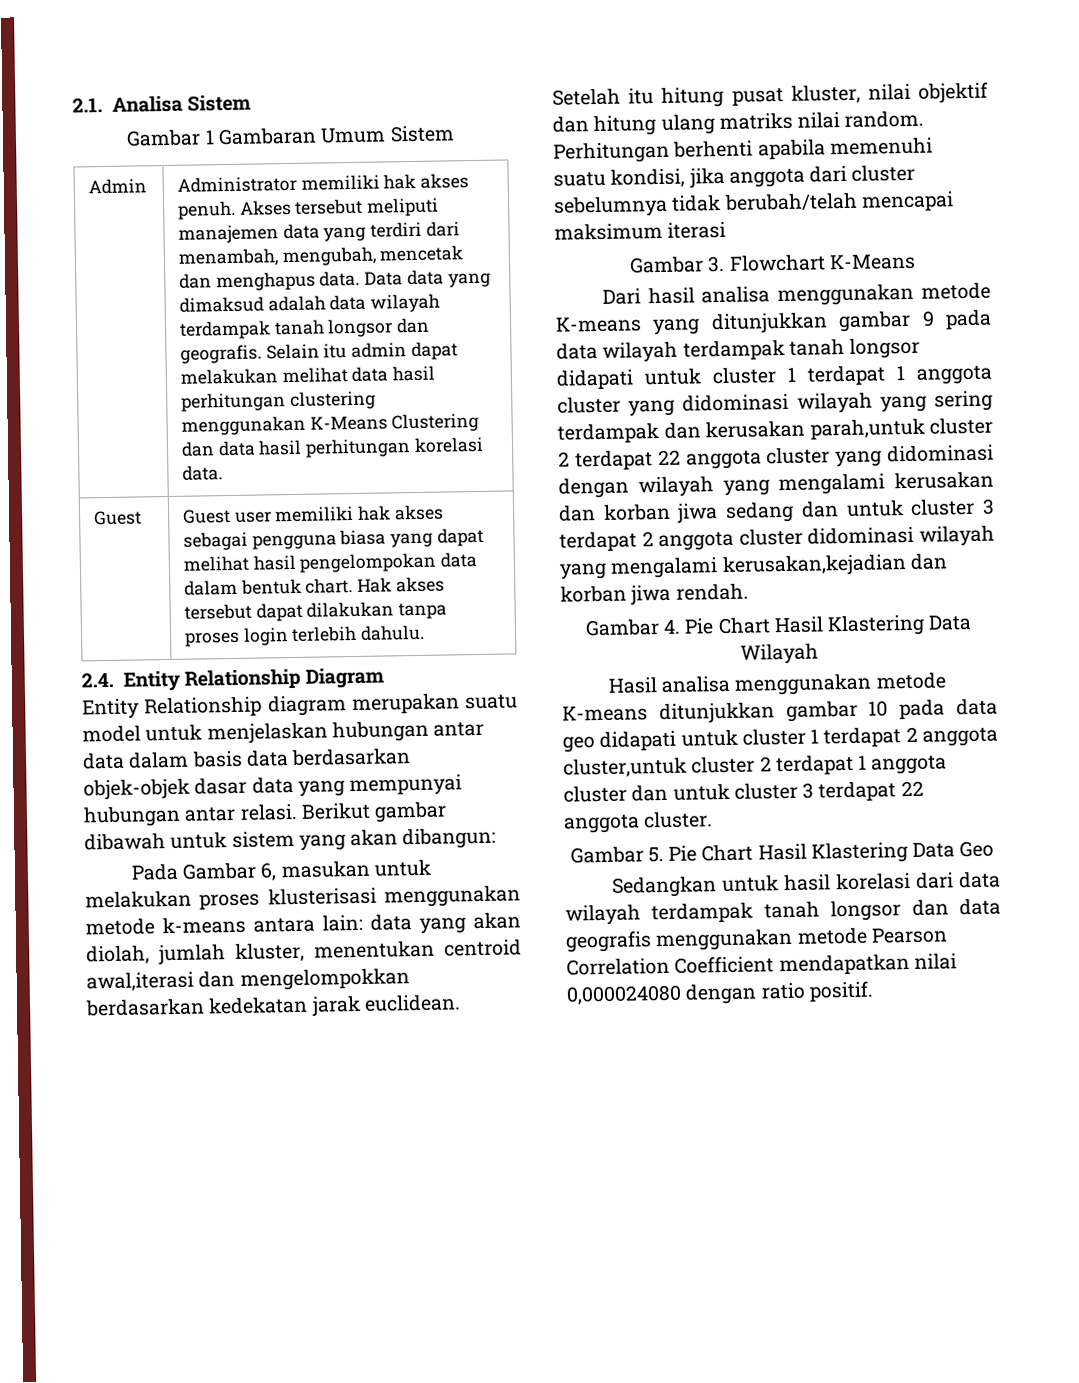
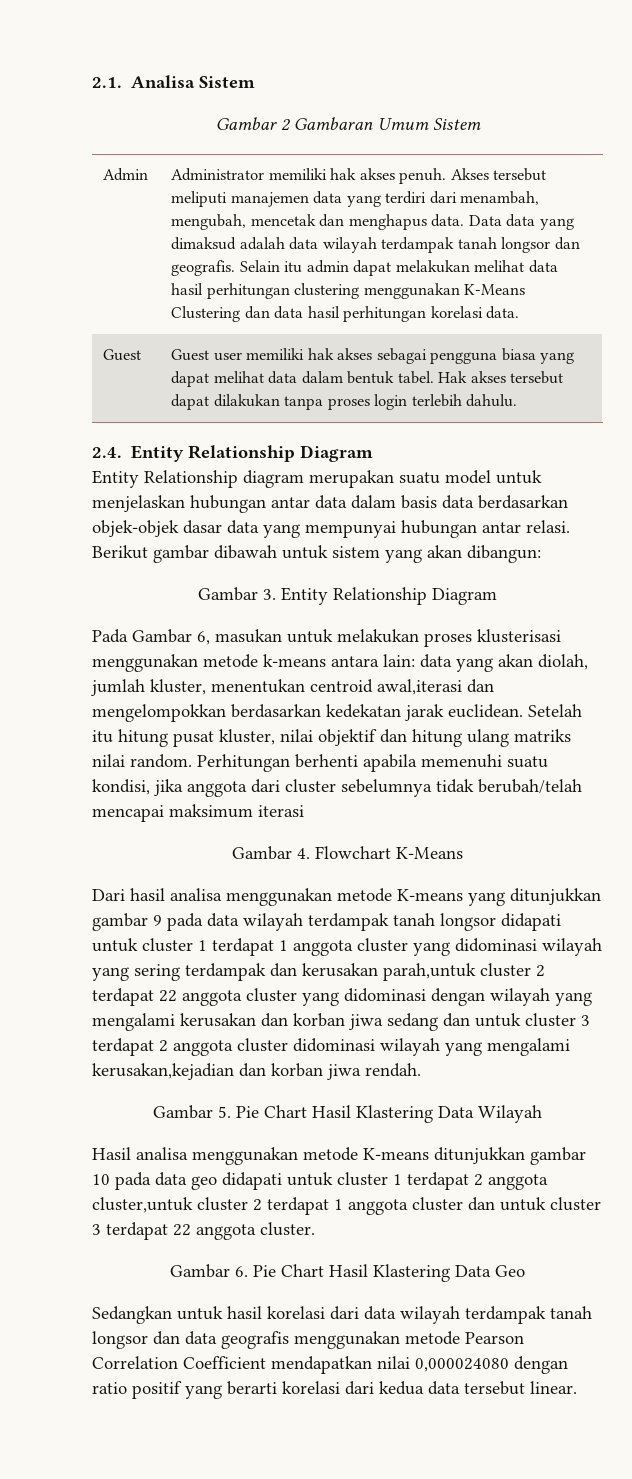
[204,130,215,145] 1 -> [280,119,291,131] 2
[252,552,438,573] hasil pengelompokan -> (264, 377) none
[305,578,354,594] chart. -> [397,371,434,384] tabel.
(497, 838) none -> [198,587,497,605] // Gambar 3. Entity Relationship Diagram
[707,255,726,273] 3. -> [297,848,310,859] 4.
[662,619,681,634] 4. -> [218,1106,231,1118] 5.
[647,847,664,863] 5. -> [235,1266,248,1277] 6.
[808,980,874,1002] positif. -> [132,1381,577,1399] positif yang berarti korelasi dari kedua data tersebut linear.

